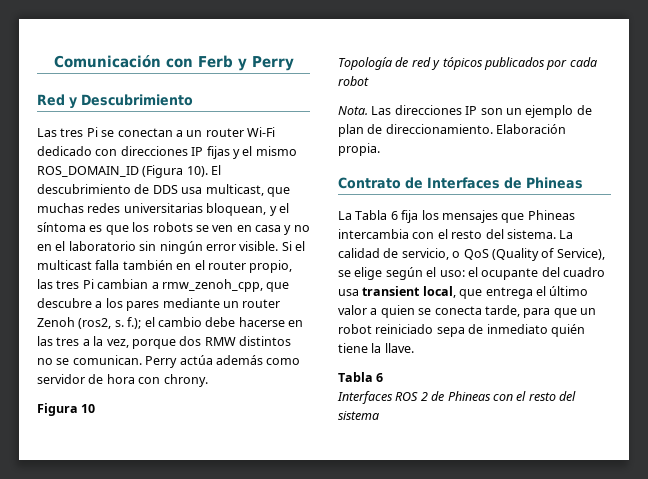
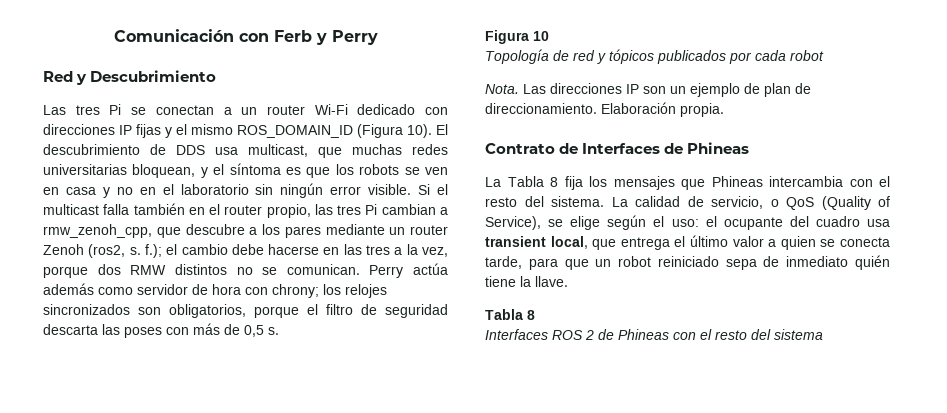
[163,374,208,387] chrony. -> [272,284,387,298] [43,304,448,318] [43,323,279,338] chrony; los relojes sincronizados son obligatorios, porque el filtro de seguridad descarta las poses con más de 0,5 s.
[390,211,398,220] 6 -> [550,177,558,187] 8
[376,373,384,382] 6 -> [527,310,535,320] 8

